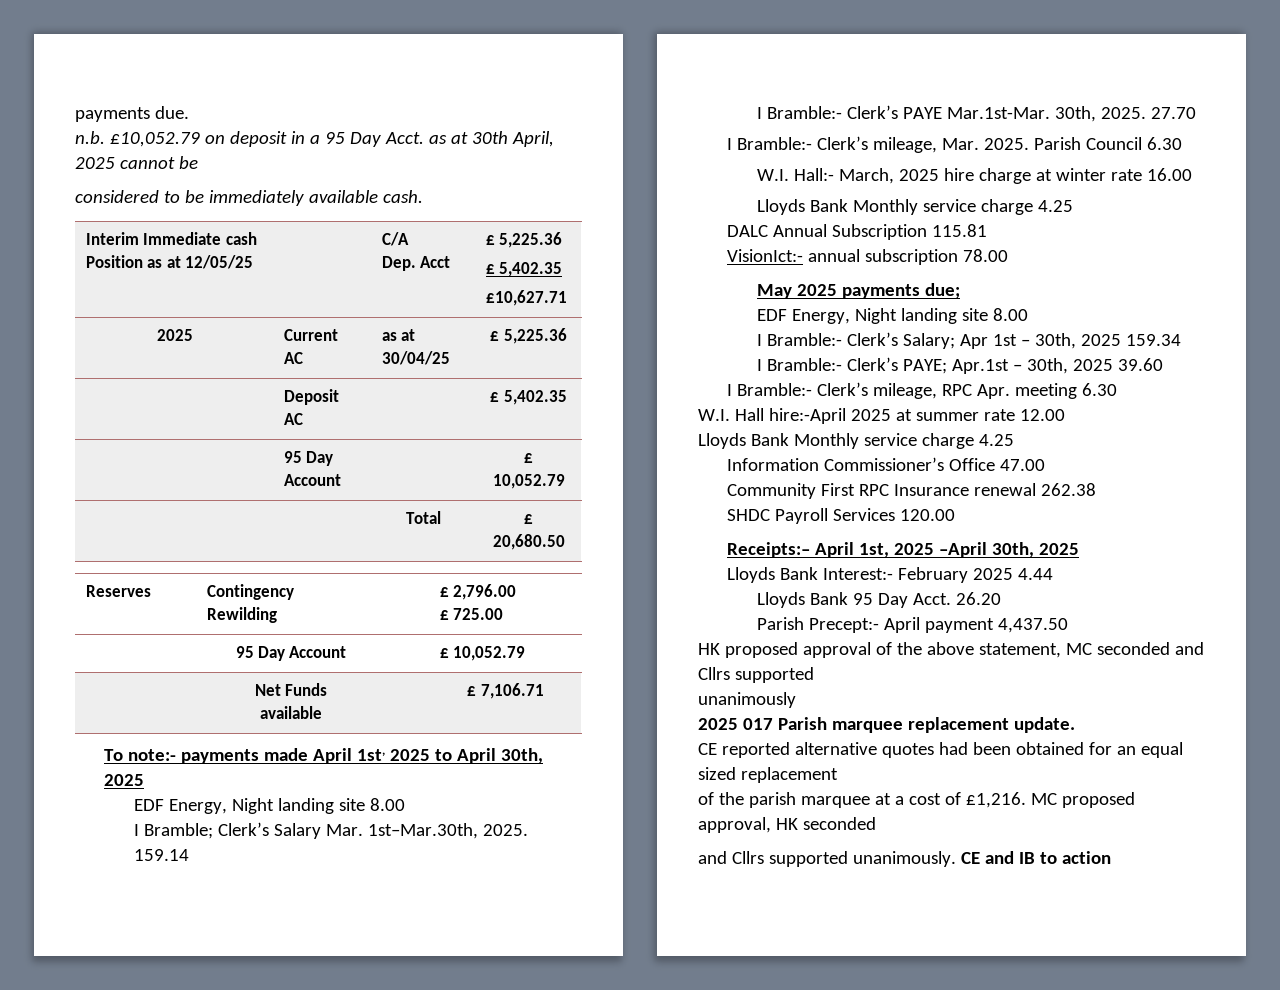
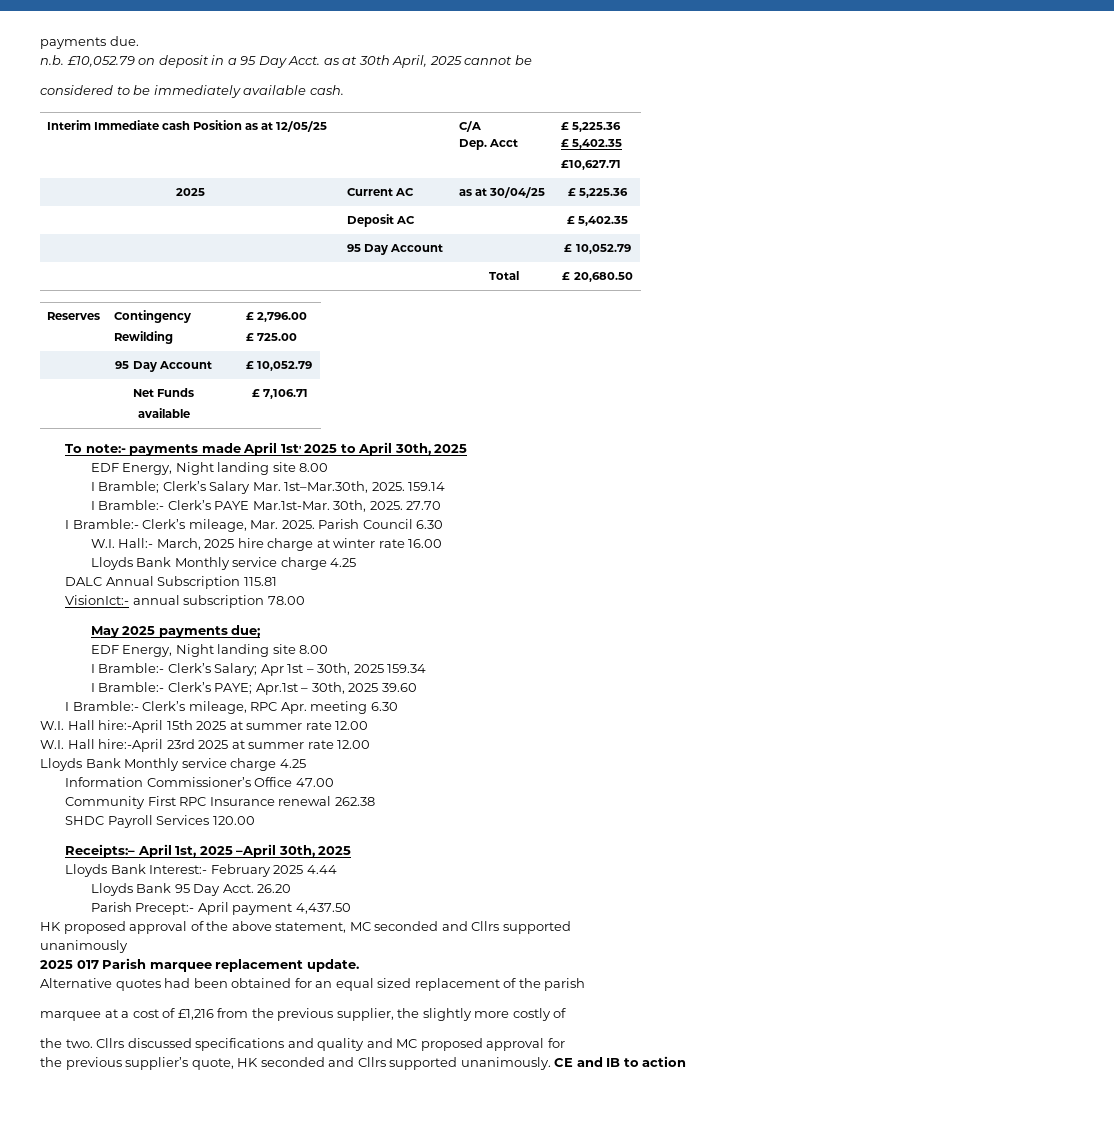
(846, 416) none -> [166,720,369,730] [40,739,195,752] 15th 2025 at summer rate 12.00 // W.I. Hall hire:-April 23rd
[698,742,877,758] CE reported alternative -> [40,978,112,988] Alternative
(838, 775) // -> (500, 984) none
(796, 800) none -> (586, 984) //
[965,792,1135,808] [698,817,771,833] £1,216. MC proposed approval, -> [177,1008,567,1021] [40,1038,565,1051] [40,1057,234,1070] £1,216 from the previous supplier, the slightly more costly of // the two. Cllrs discussed specifications and quality and MC proposed approval for // the previous supplier’s quote,
(876, 823) // -> (325, 1062) none

